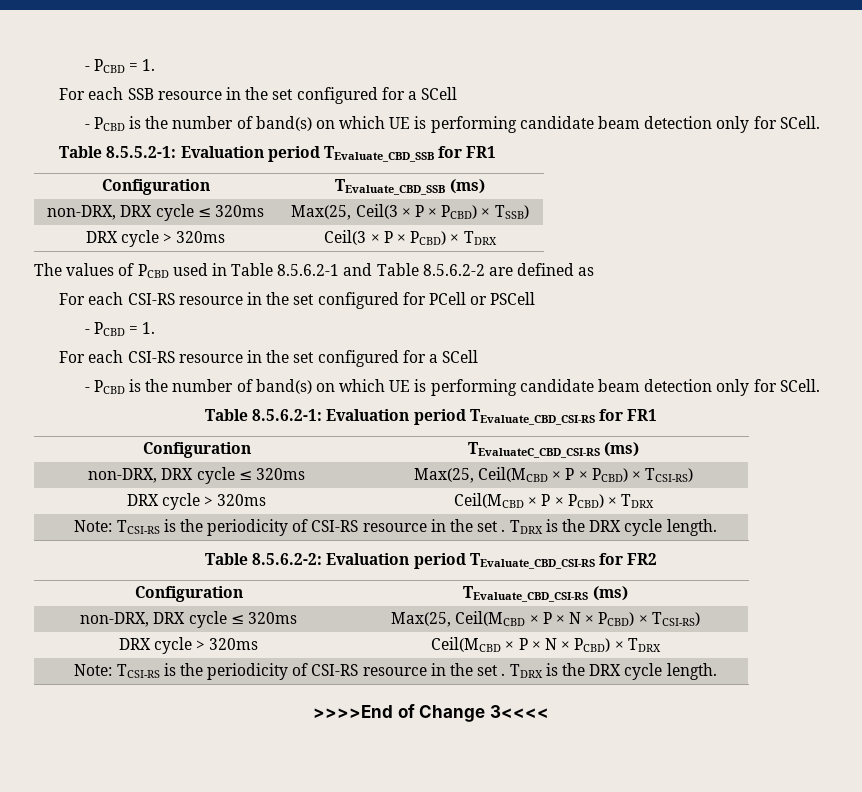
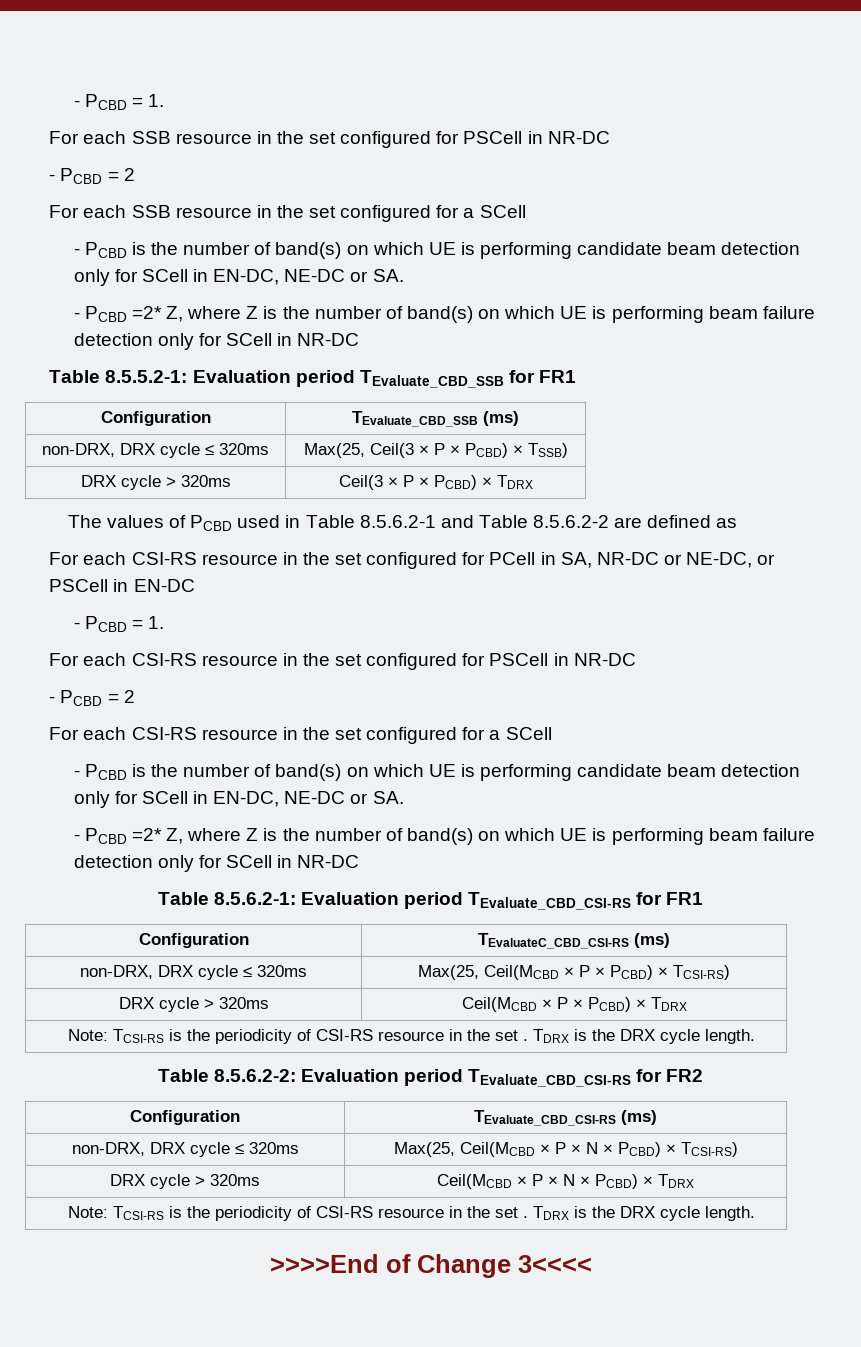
[84,59,156,73] - PCBD = 1. -> [73,94,165,110] [49,131,610,148] [49,168,135,184] - PCBD = 1. // For each SSB resource in the set configured for PSCell in NR-DC // - PCBD = 2
[779,116,820,129] SCell. -> [141,269,404,285] [73,306,815,323] [73,333,360,350] SCell in EN-DC, NE-DC or SA. // - PCBD =2* Z, where Z is the number of band(s) on which UE is performing beam failure detection only for SCell in NR-DC
(466, 298) none -> [540,552,753,568] in SA, NR-DC or NE-DC,
[84,322,156,336] // - PCBD = 1. -> [113,579,195,592] [73,616,165,632] [49,653,636,670] [49,690,135,706] in EN-DC // - PCBD = 1. // For each CSI-RS resource in the set configured for PSCell in NR-DC // - PCBD = 2
[779,379,820,392] SCell. -> [141,791,404,807] [73,828,815,845] [73,855,360,872] SCell in EN-DC, NE-DC or SA. // - PCBD =2* Z, where Z is the number of band(s) on which UE is performing beam failure detection only for SCell in NR-DC

